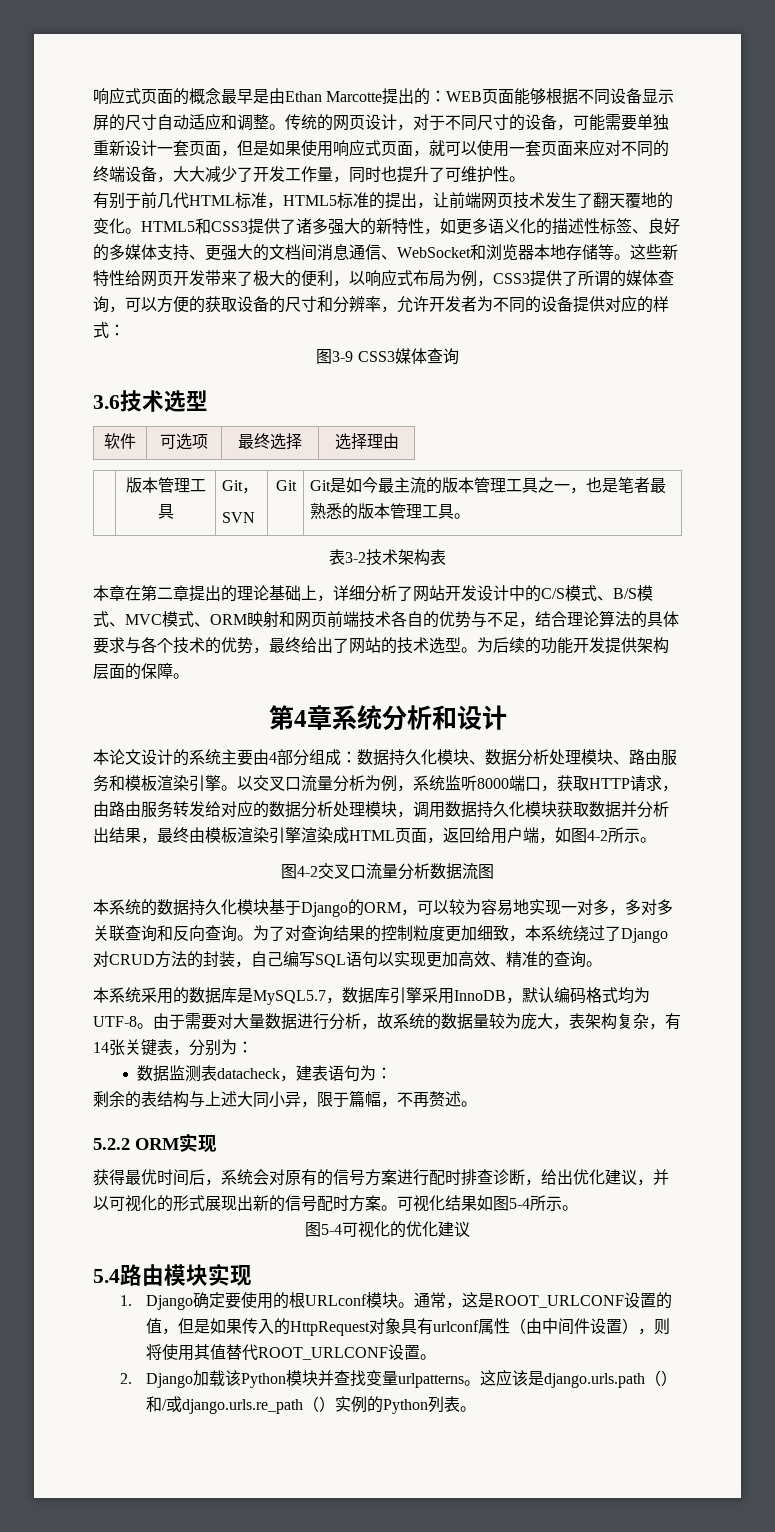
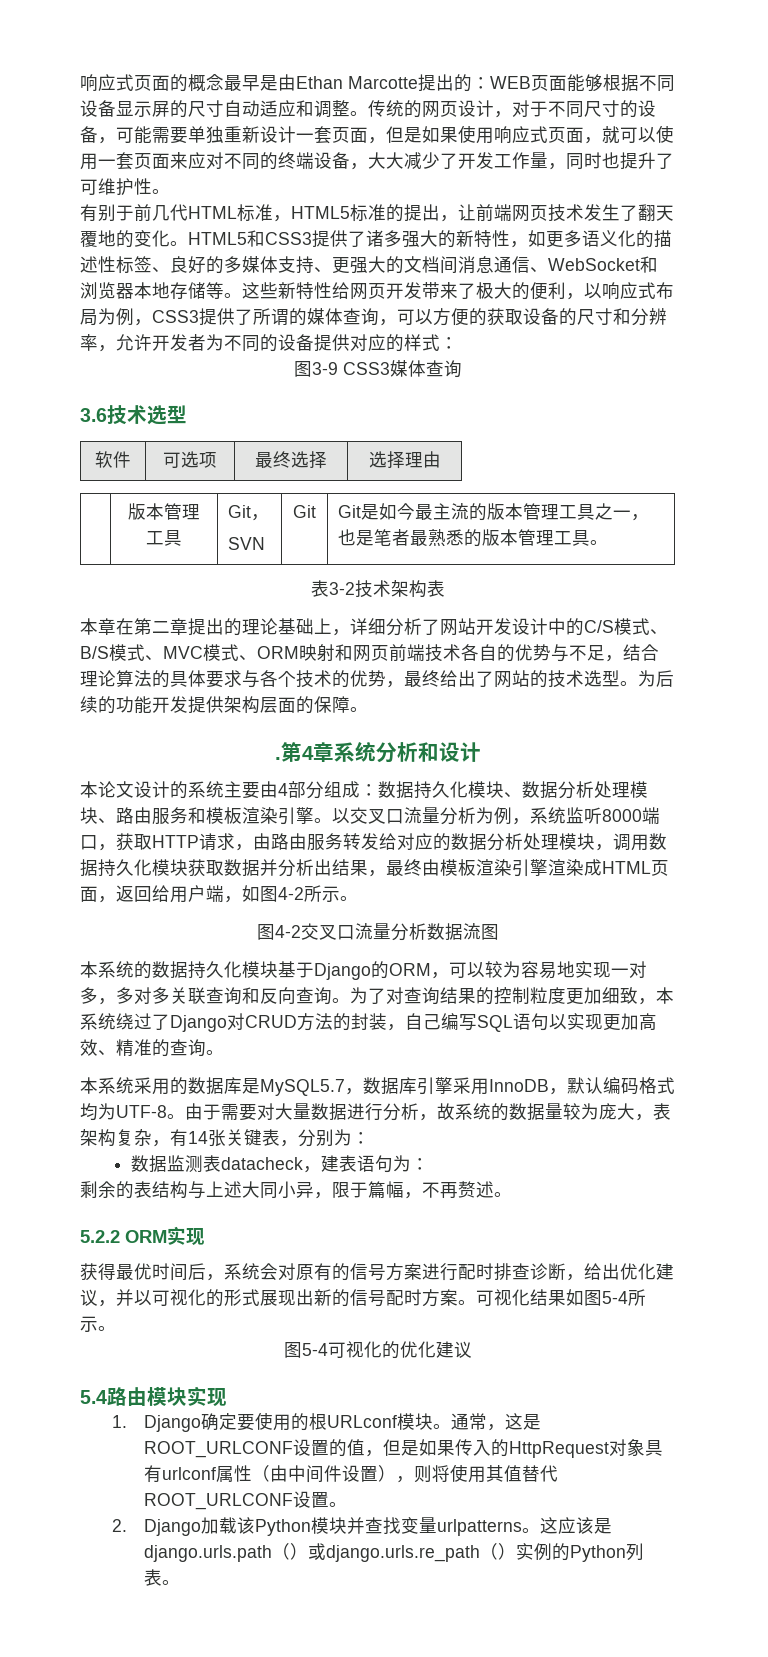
(189, 676) none -> [274,757,281,760] .
[146,1396,168,1412] 和/ -> (308, 1551) none

